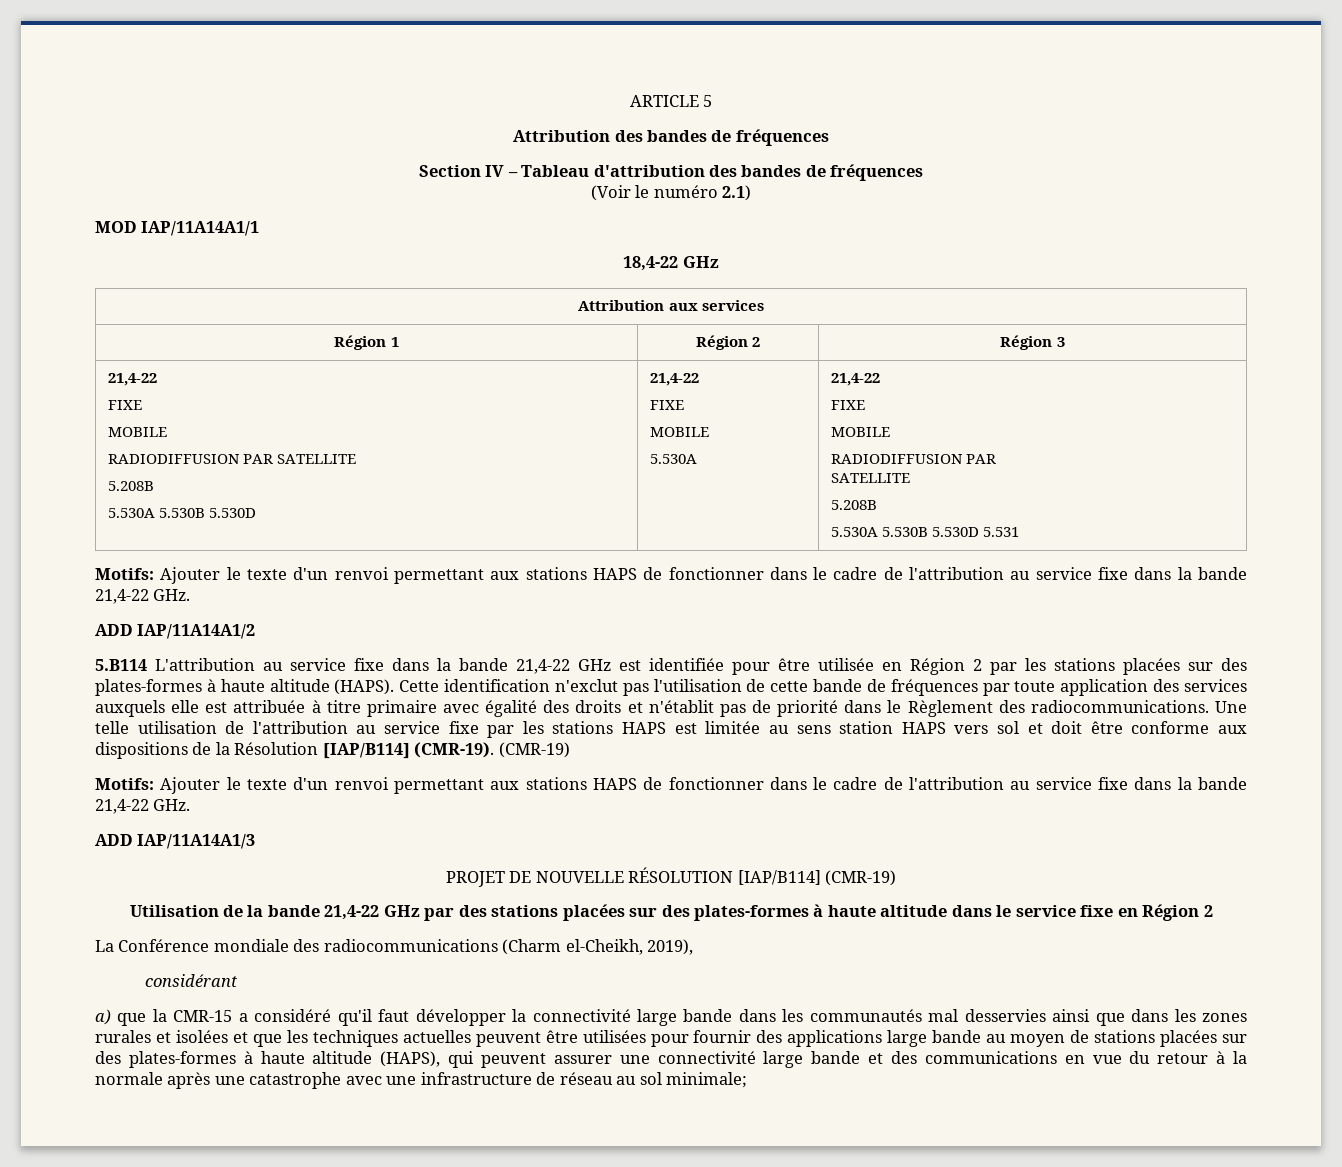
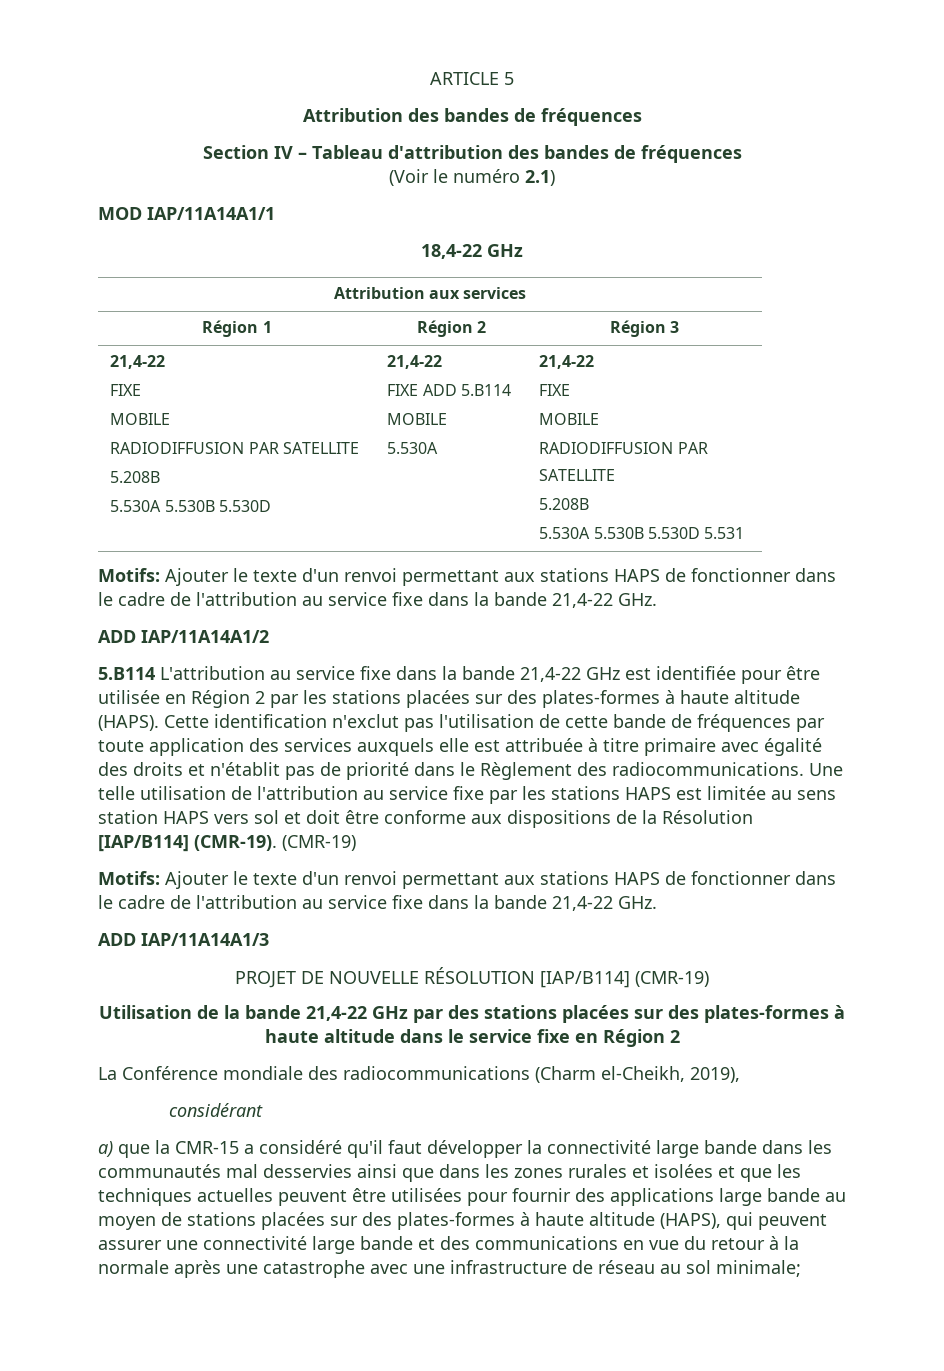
(685, 405) none -> [422,384,512,396] ADD 5.B114

